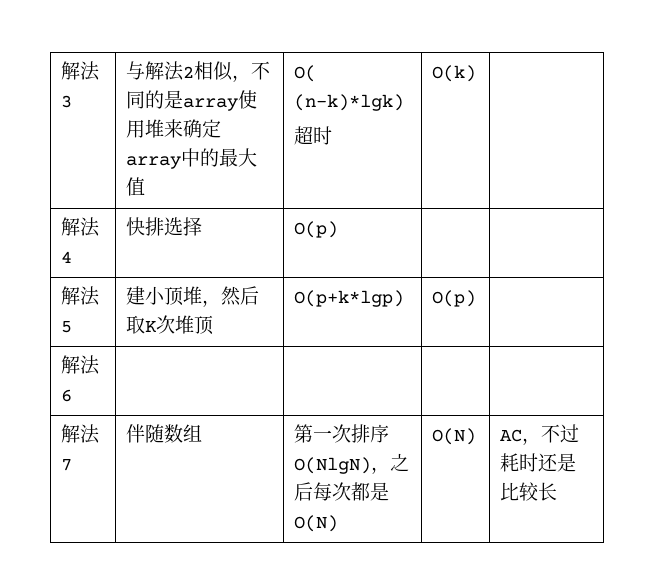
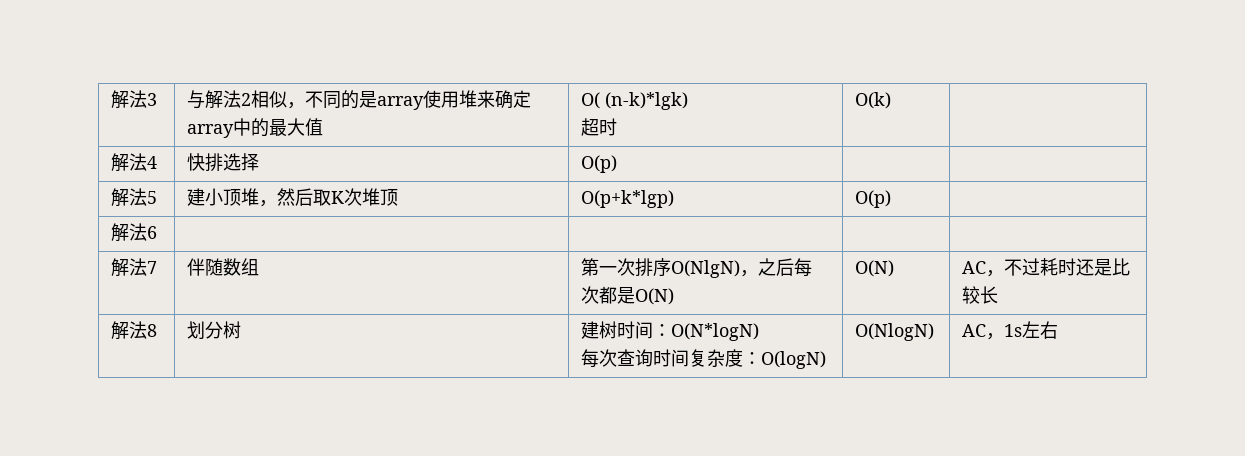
(558, 491) none -> [111,321,158,340] [187,321,242,339] [581,321,760,341] [581,349,827,369] [855,323,935,341] [962,321,1059,340] // 解法8 | 划分树 | 建树时间：O(N*logN) // 每次查询时间复杂度：O(logN) | O(NlogN) | AC，1s左右

